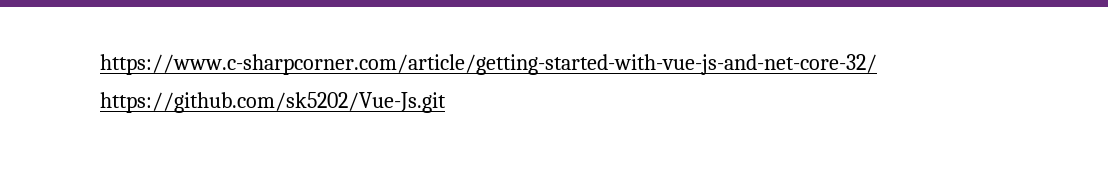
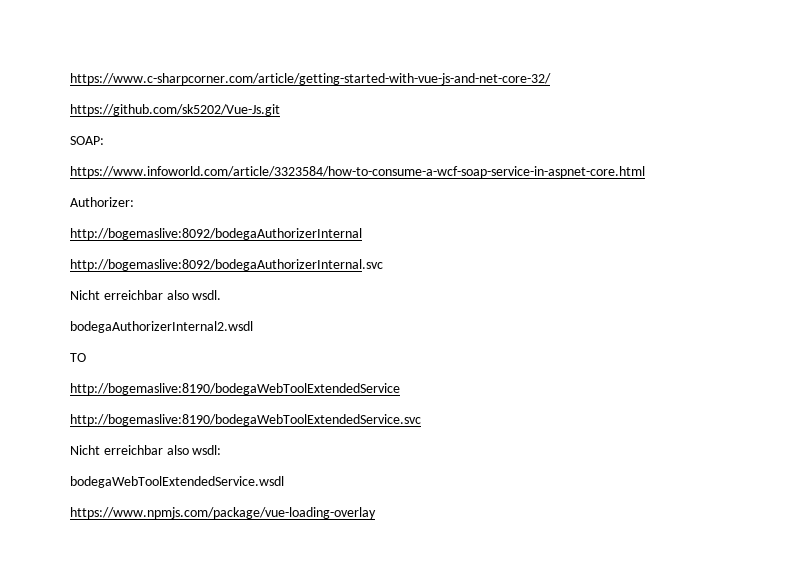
(446, 102) none -> [70,136,104,145] [70,166,645,178] [70,197,134,207] [70,228,362,240] [70,259,383,271] [70,290,222,300] [70,321,253,333] [70,353,86,362] [70,383,400,395] [70,414,421,426] [70,445,222,455] [70,476,284,488] [70,507,376,519] // SOAP: // https://www.infoworld.com/article/3323584/how-to-consume-a-wcf-soap-service-in-aspnet-core.html // Authorizer: // http://bogemaslive:8092/bodegaAuthorizerInternal // http://bogemaslive:8092/bodegaAuthorizerInternal.svc // Nicht erreichbar also wsdl. // bodegaAuthorizerInternal2.wsdl // TO // http://bogemaslive:8190/bodegaWebToolExtendedService // http://bogemaslive:8190/bodegaWebToolExtendedService.svc // Nicht erreichbar also wsdl: // bodegaWebToolExtendedService.wsdl // https://www.npmjs.com/package/vue-loading-overlay

